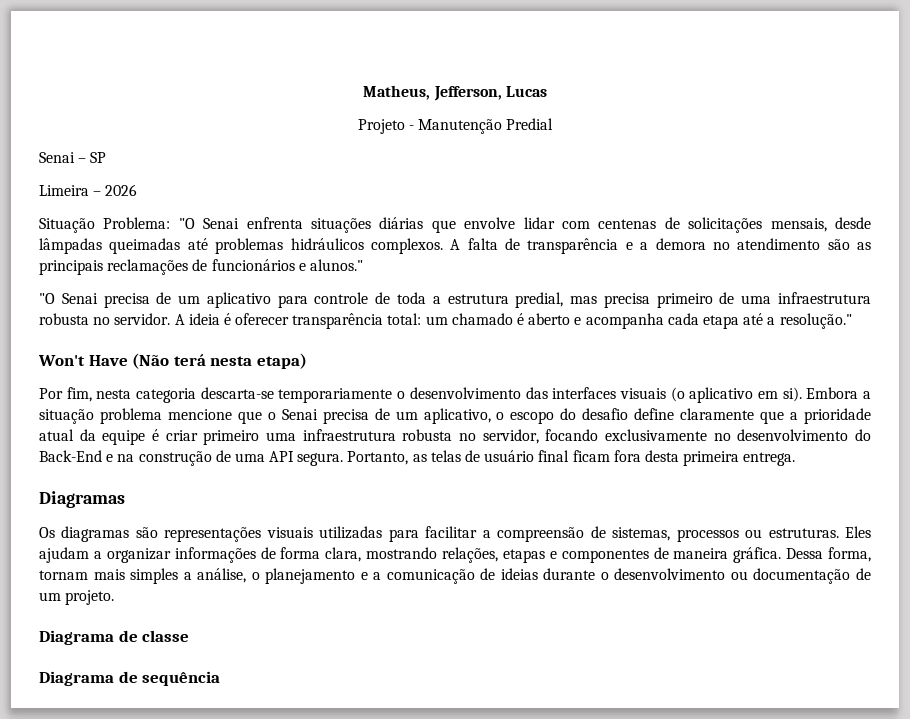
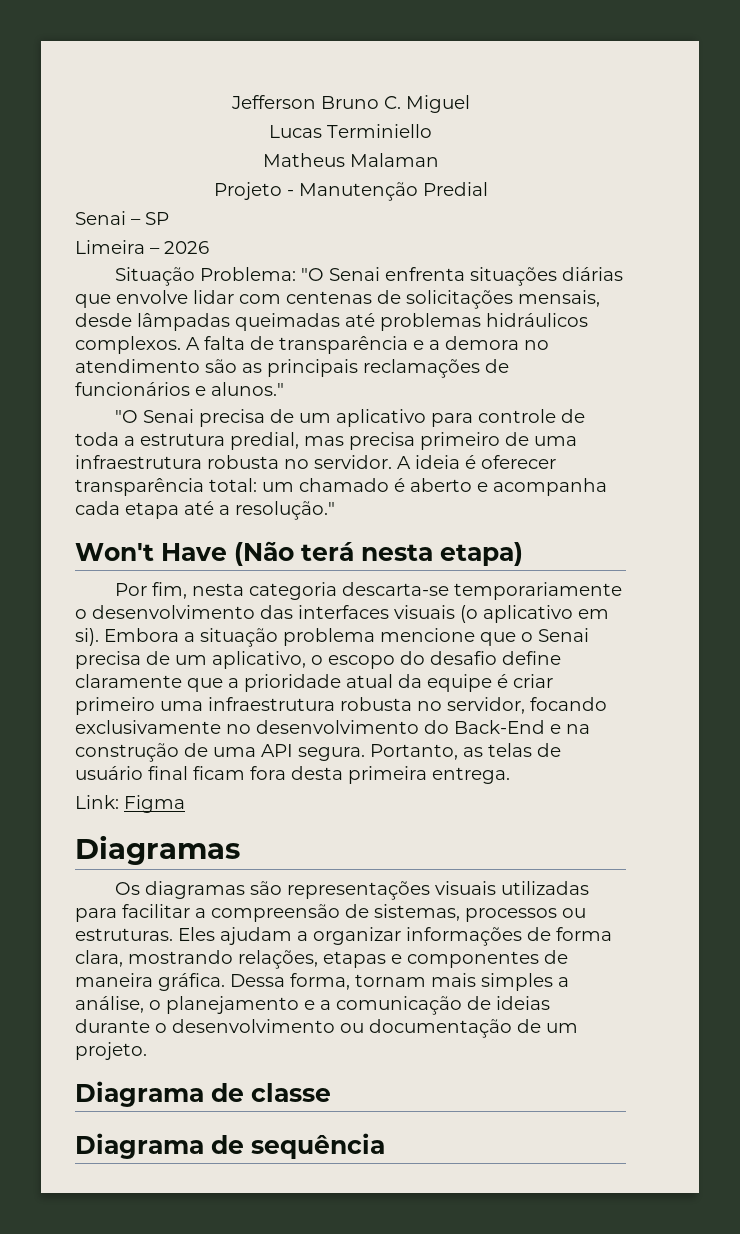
[363,85,547,101] Matheus, Jefferson, Lucas -> [230,95,470,113] [269,124,432,138] [262,153,439,167] Jefferson Bruno C. Miguel // Lucas Terminiello // Matheus Malaman
(796, 459) none -> [75,795,185,813] // Link: Figma

